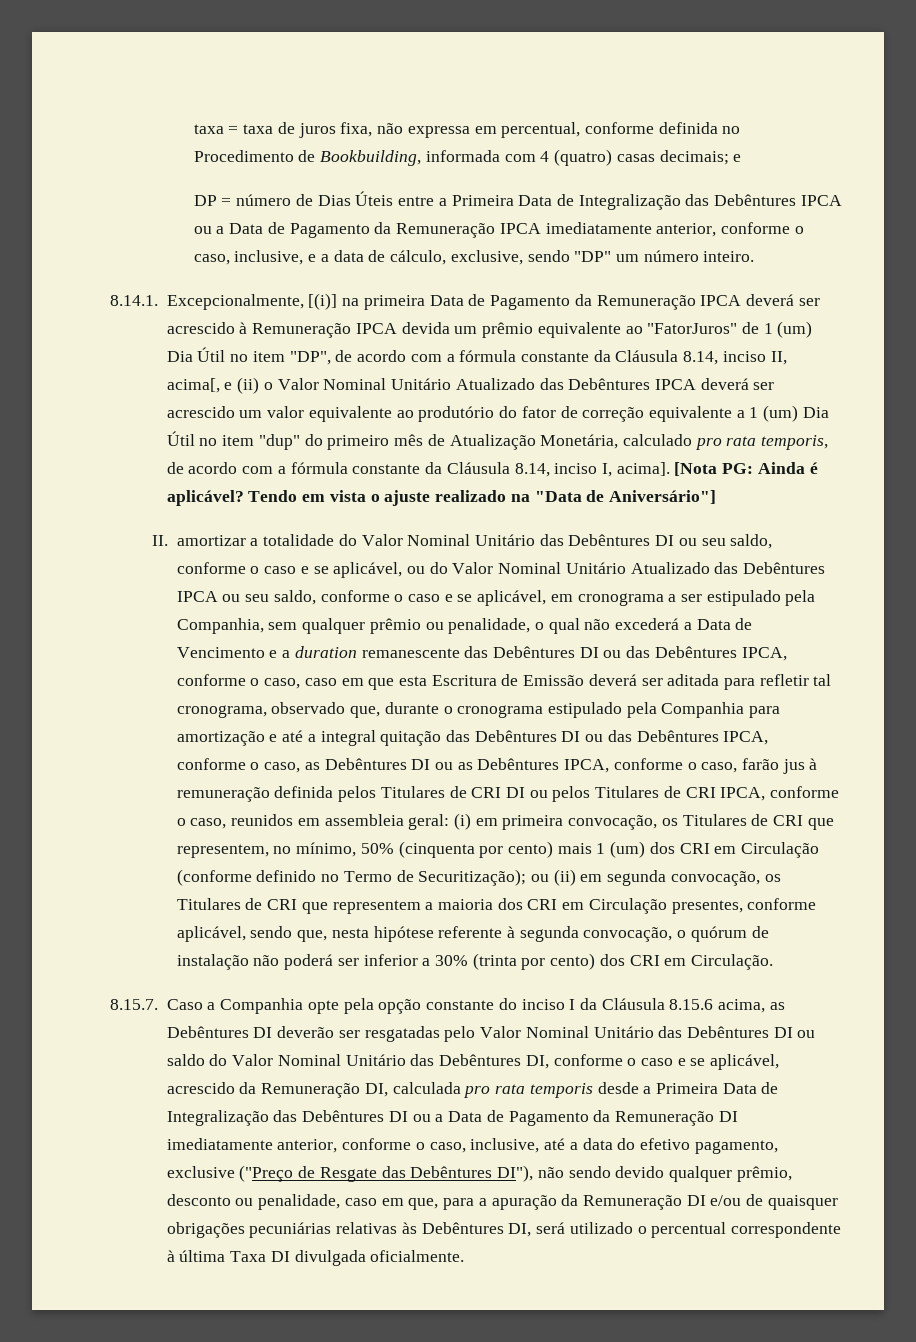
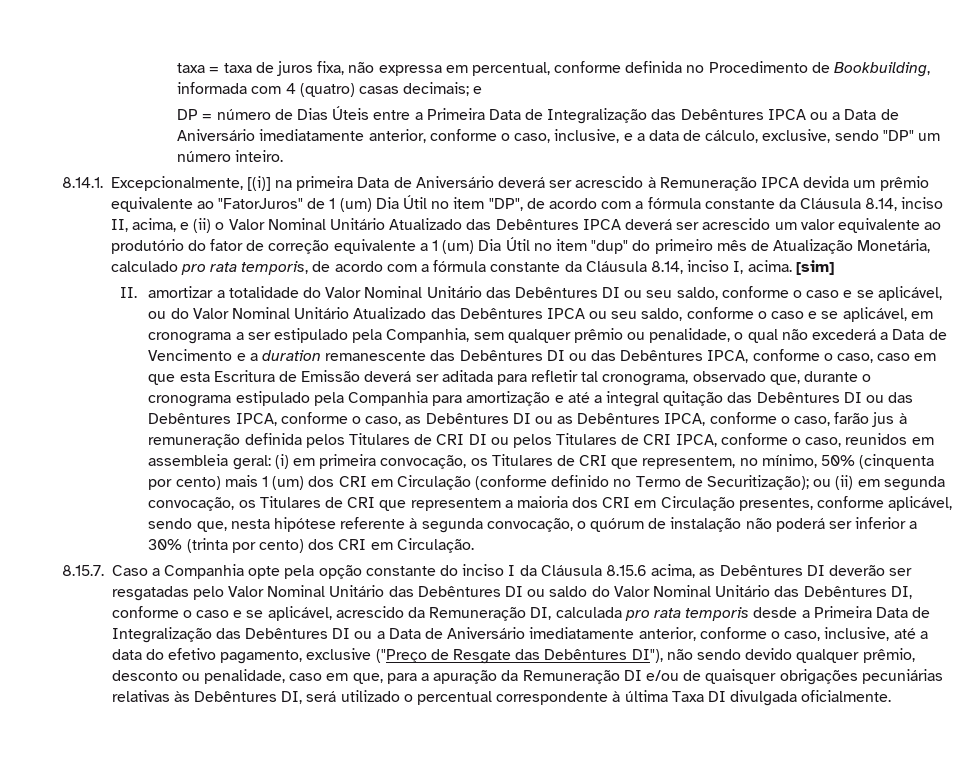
[289,222,541,238] Pagamento da Remuneração IPCA -> [177,129,256,141] Aniversário
[490,294,742,310] Pagamento da Remuneração IPCA -> [415,176,494,188] Aniversário
[166,378,220,393] acima[, -> [131,218,176,232] acima,
[616,462,818,476] [166,490,717,506] acima]. [Nota PG: Ainda é aplicável? Tendo em vista o ajuste realizado na "Data de Aniversário"] -> [747,260,834,275] acima. [sim]
[508,1110,738,1126] Pagamento da Remuneração DI -> [447,627,526,639] Aniversário

